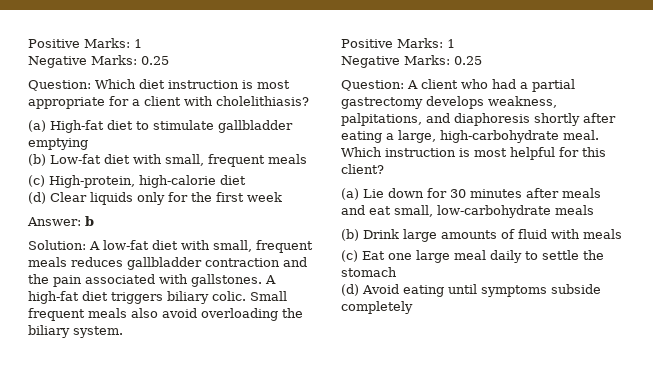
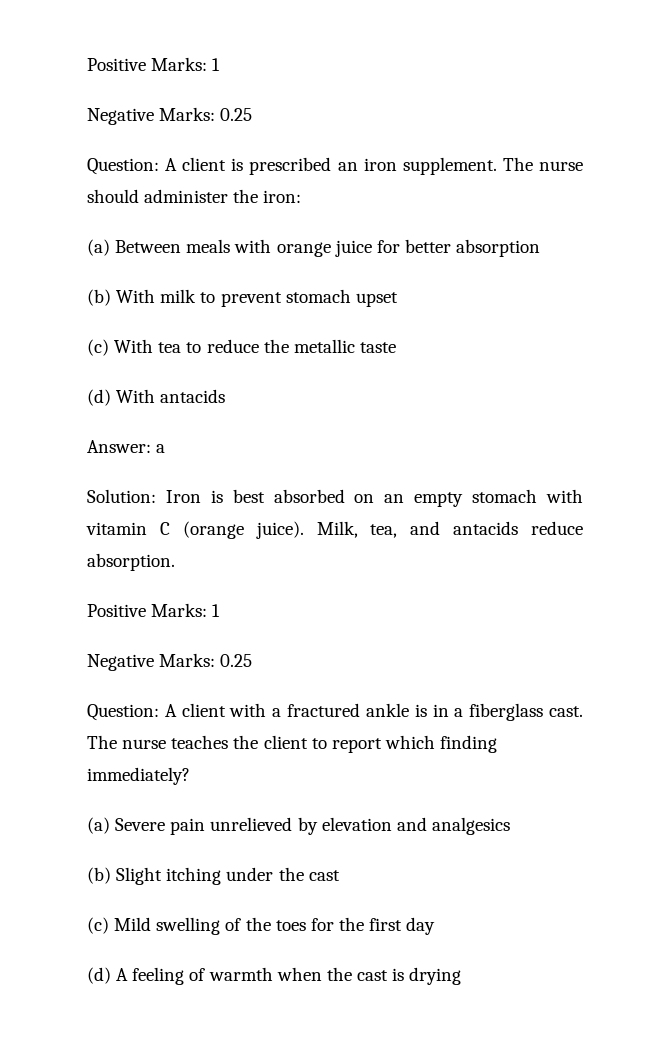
[28,38,142,48] [28,55,169,68] [28,79,290,91] [28,96,309,109] [28,120,293,133] [28,138,88,150] [28,154,307,167] [28,175,246,188] [28,192,282,205] Positive Marks: 1 // Negative Marks: 0.25 // Question: Which diet instruction is most appropriate for a client with cholelithiasis? // (a) High-fat diet to stimulate gallbladder emptying // (b) Low-fat diet with small, frequent meals // (c) High-protein, high-calorie diet // (d) Clear liquids only for the first week -> [87,57,221,71] [87,107,253,125] [87,157,583,175] [87,189,302,203] [87,239,541,257] [87,289,398,307] [87,339,396,356] [87,389,226,406] Positive Marks: 1 // Negative Marks: 0.25 // Question: A client is prescribed an iron supplement. The nurse should administer the iron: // (a) Between meals with orange juice for better absorption // (b) With milk to prevent stomach upset // (c) With tea to reduce the metallic taste // (d) With antacids
[85,216,94,226] b -> [156,444,166,453] a
[89,240,313,253] [28,257,307,270] [28,274,276,287] [28,291,287,304] [28,308,303,321] [28,325,123,338] [341,38,455,48] [341,55,482,68] [341,79,575,92] [341,96,557,109] [341,113,616,126] [341,130,599,143] [341,147,606,160] [341,164,384,174] [341,188,601,200] [341,205,594,218] [341,229,622,242] [341,250,604,263] [341,267,397,277] [341,284,601,297] [341,301,413,314] A low-fat diet with small, frequent meals reduces gallbladder contraction and the pain associated with gallstones. A high-fat diet triggers biliary colic. Small frequent meals also avoid overloading the biliary system. // Positive Marks: 1 // Negative Marks: 0.25 // Question: A client who had a partial gastrectomy develops weakness, palpitations, and diaphoresis shortly after eating a large, high-carbohydrate meal. Which instruction is most helpful for this client? // (a) Lie down for 30 minutes after meals and eat small, low-carbohydrate meals // (b) Drink large amounts of fluid with meals // (c) Eat one large meal daily to settle the stomach // (d) Avoid eating until symptoms subside completely -> [165,489,584,507] [86,521,583,539] [87,553,175,571] [87,603,221,617] [87,653,253,671] [87,703,583,721] [87,735,498,753] [87,767,190,785] [87,817,510,835] [87,867,340,885] [87,917,436,935] [87,967,462,985] Iron is best absorbed on an empty stomach with vitamin C (orange juice). Milk, tea, and antacids reduce absorption. // Positive Marks: 1 // Negative Marks: 0.25 // Question: A client with a fractured ankle is in a fiberglass cast. The nurse teaches the client to report which finding immediately? // (a) Severe pain unrelieved by elevation and analgesics // (b) Slight itching under the cast // (c) Mild swelling of the toes for the first day // (d) A feeling of warmth when the cast is drying

